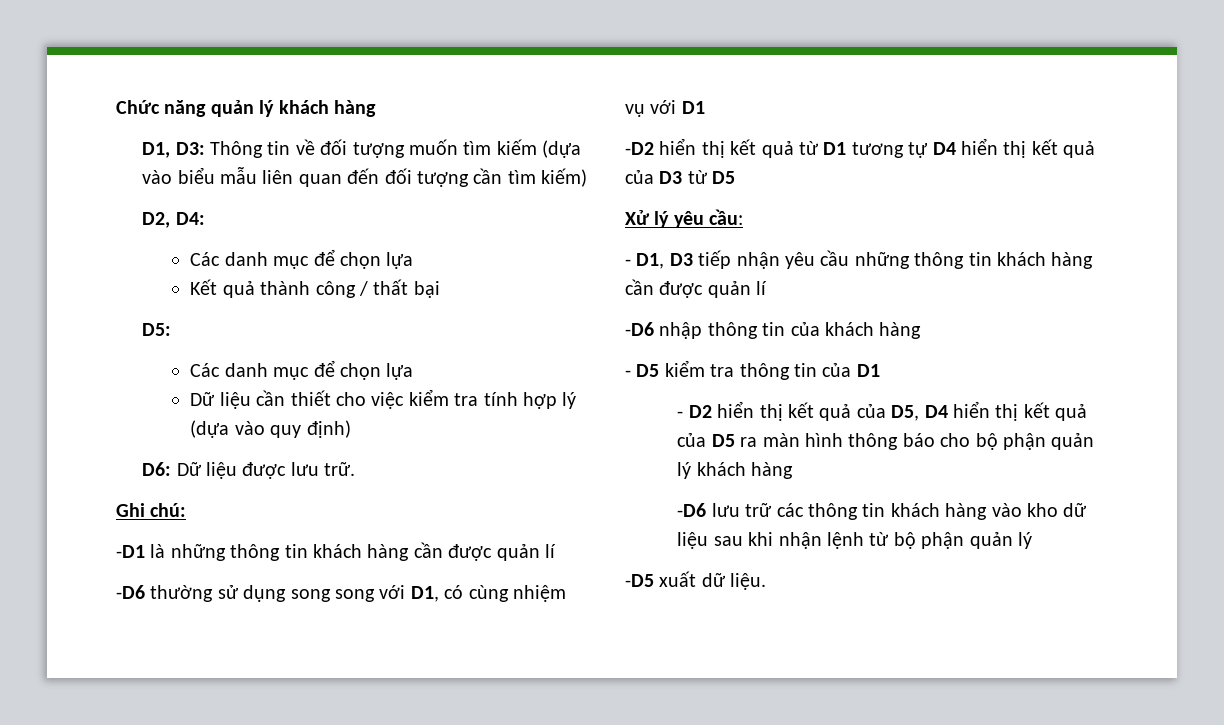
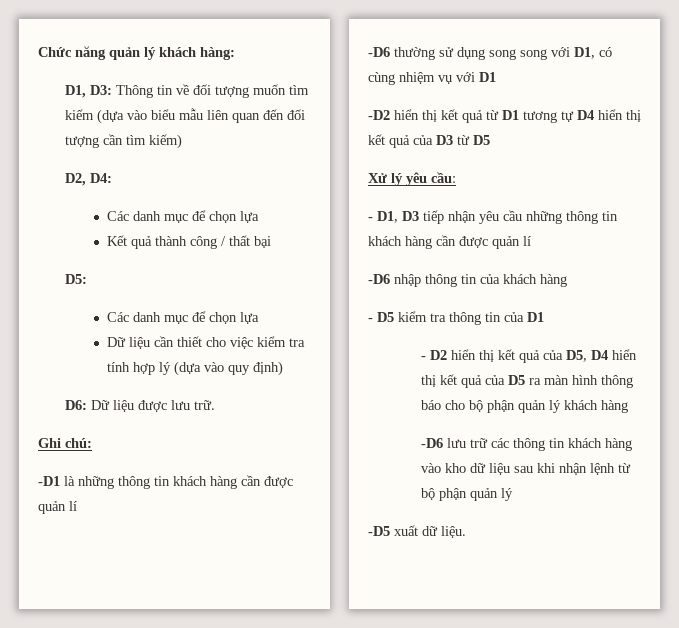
[334,100,376,117] hàng -> [200,47,235,60] hàng:

